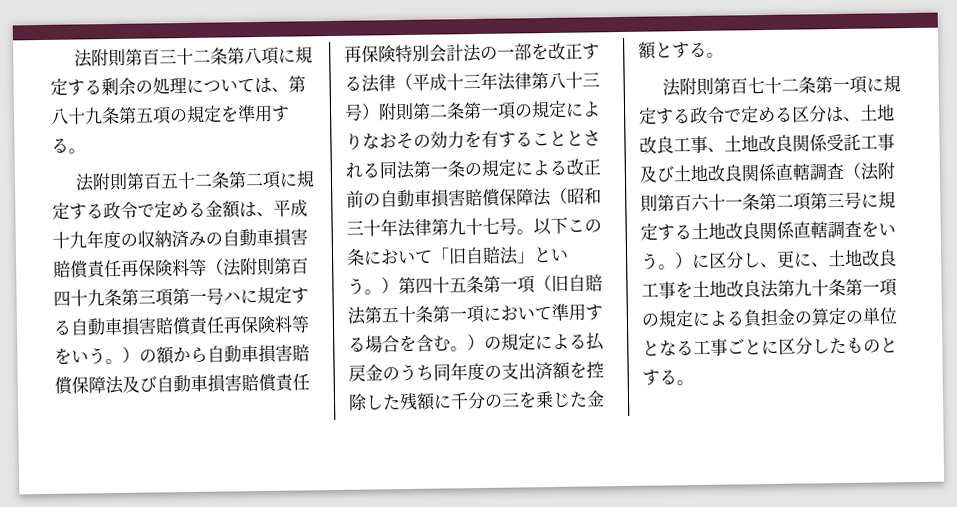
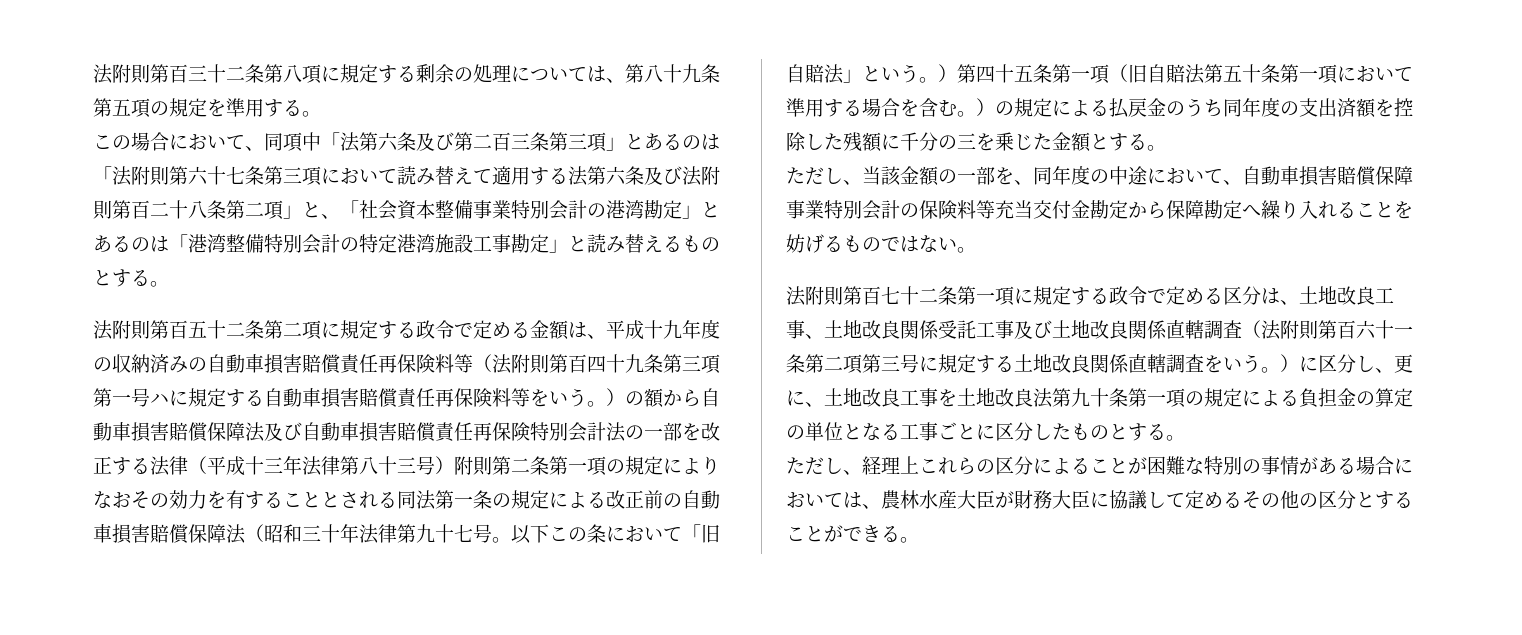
(86, 151) none -> [93,132,720,152] [93,166,720,186] [93,200,720,220] [93,234,720,254] [93,269,169,287] // この場合において、同項中「法第六条及び第二百三条第三項」とあるのは「法附則第六十七条第三項において読み替えて適用する法第六条及び法附則第百二十八条第二項」と、「社会資本整備事業特別会計の港湾勘定」とあるのは「港湾整備特別会計の特定港湾施設工事勘定」と読み替えるものとする。
(724, 55) none -> [786,166,1413,186] [786,200,1413,220] [786,234,976,253] // ただし、当該金額の一部を、同年度の中途において、自動車損害賠償保障事業特別会計の保険料等充当交付金勘定から保障勘定へ繰り入れることを妨げるものではない。
(694, 383) none -> [786,456,1413,475] [786,490,1413,509] [786,525,919,543] // ただし、経理上これらの区分によることが困難な特別の事情がある場合においては、農林水産大臣が財務大臣に協議して定めるその他の区分とすることができる。

